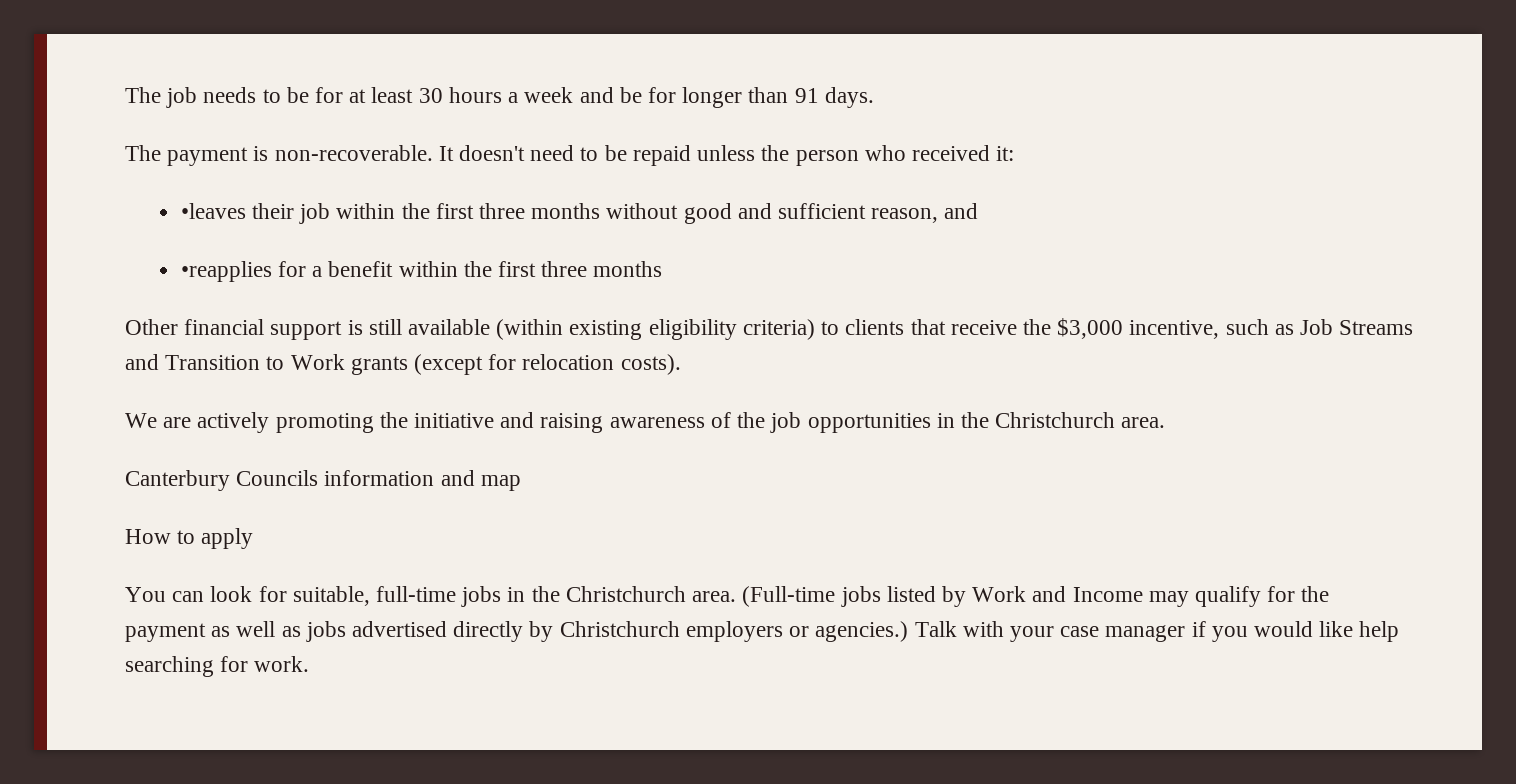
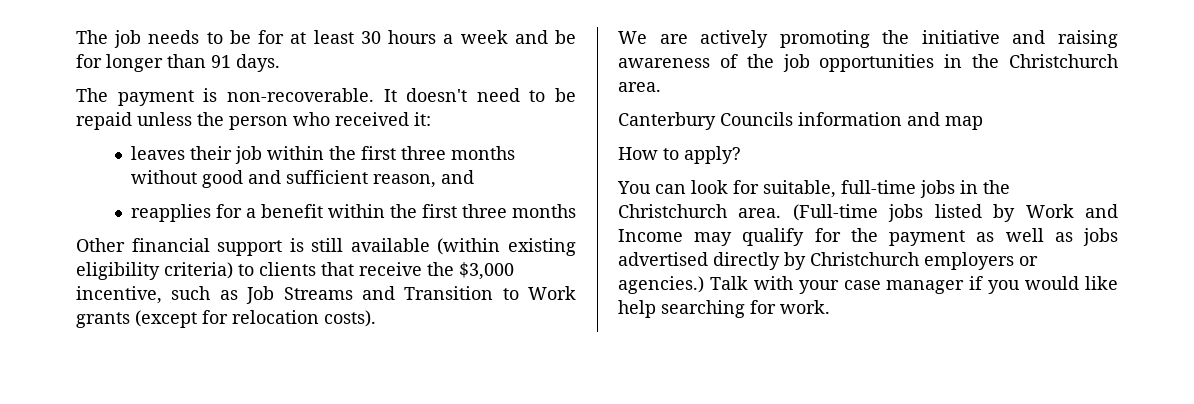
[180,203,246,219] •leaves -> [130,146,185,160] leaves
[180,261,272,282] •reapplies -> [130,204,211,222] reapplies
[201,528,254,549] apply -> [684,146,741,164] apply?

